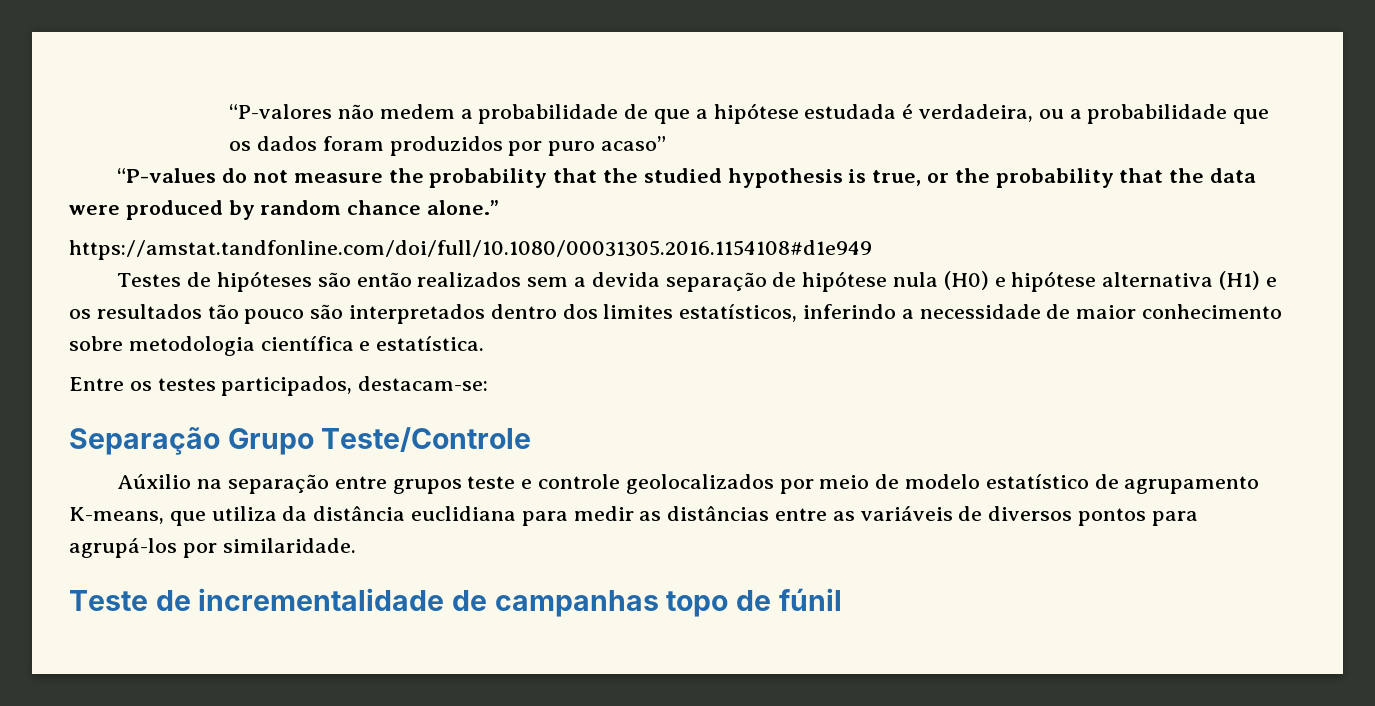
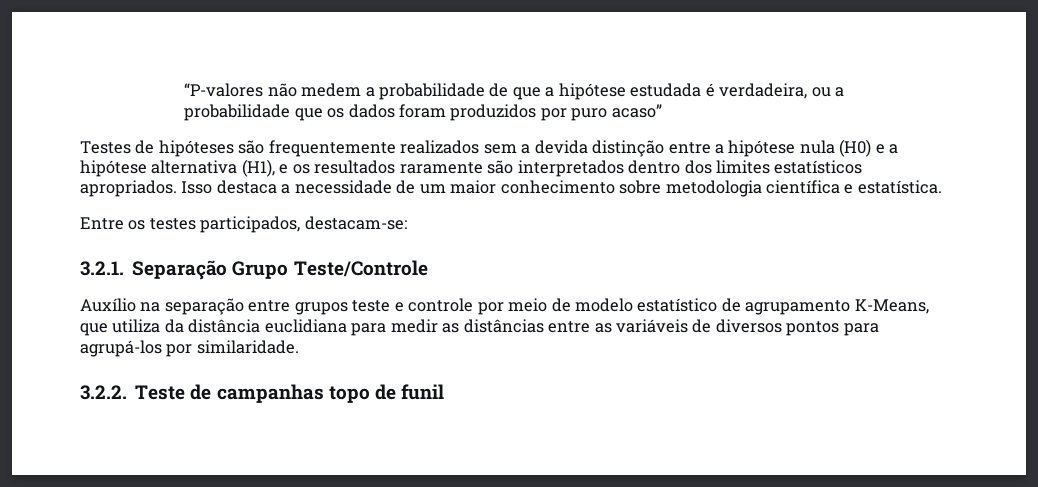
[117,168,1257,188] [69,200,500,220] [69,240,872,260] // “P-values do not measure the probability that the studied hypothesis is true, or the probability that the data were produced by random chance alone.” // https://amstat.tandfonline.com/doi/full/10.1080/00031305.2016.1154108#d1e949 -> (662, 111) none
[356,272,412,287] então -> [268,140,396,157] frequentemente
[665,272,797,292] separação de -> [592,140,725,157] distinção entre a
(1006, 282) none -> [889,144,899,154] a
[1219,271,1261,290] (H1) -> [241,159,275,177] (H1),
[207,304,305,324] tão pouco -> [399,162,483,174] raramente
[679,304,897,322] estatísticos, inferindo -> [774,160,863,174] [80,180,277,197] estatísticos apropriados. Isso destaca
(1071, 311) none -> [419,184,446,194] um
(489, 383) none -> [80,261,124,276] 3.2.1.
[117,474,192,489] Aúxilio -> [80,298,136,312] Auxílio
[625,474,774,494] geolocalizados -> (474, 305) none
[69,507,164,524] K-means, -> [854,299,929,314] K-Means,
(356, 545) none -> [80,385,127,400] 3.2.2.
[198,588,488,611] incrementalidade de -> (212, 392) none
[778,588,842,611] fúnil -> [400,384,444,400] funil

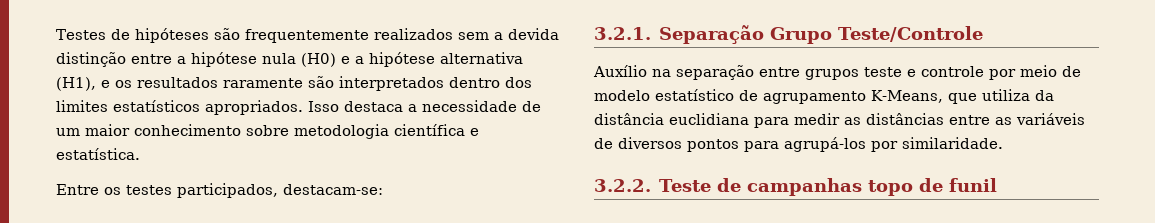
[184,83,845,100] [184,104,662,121] “P-valores não medem a probabilidade de que a hipótese estudada é verdadeira, ou a probabilidade que os dados foram produzidos por puro acaso” // -> (56, 34) none

